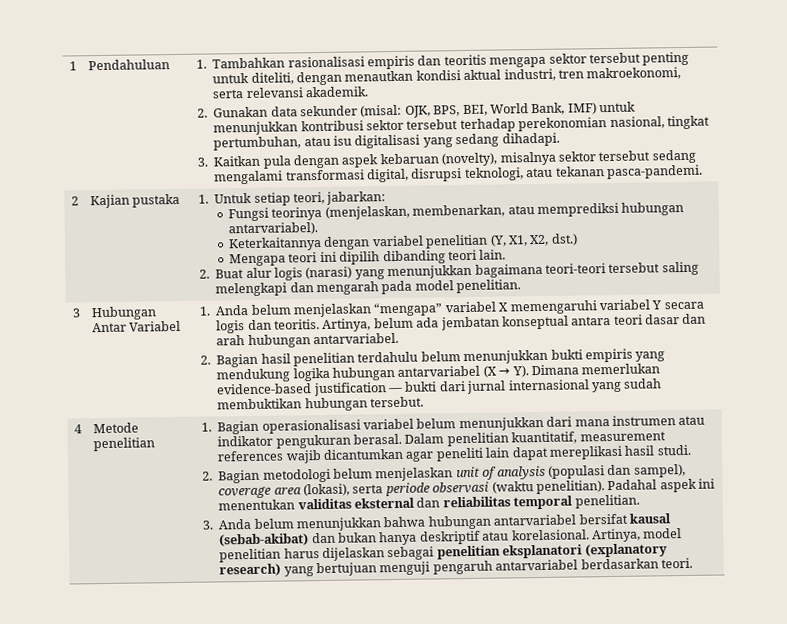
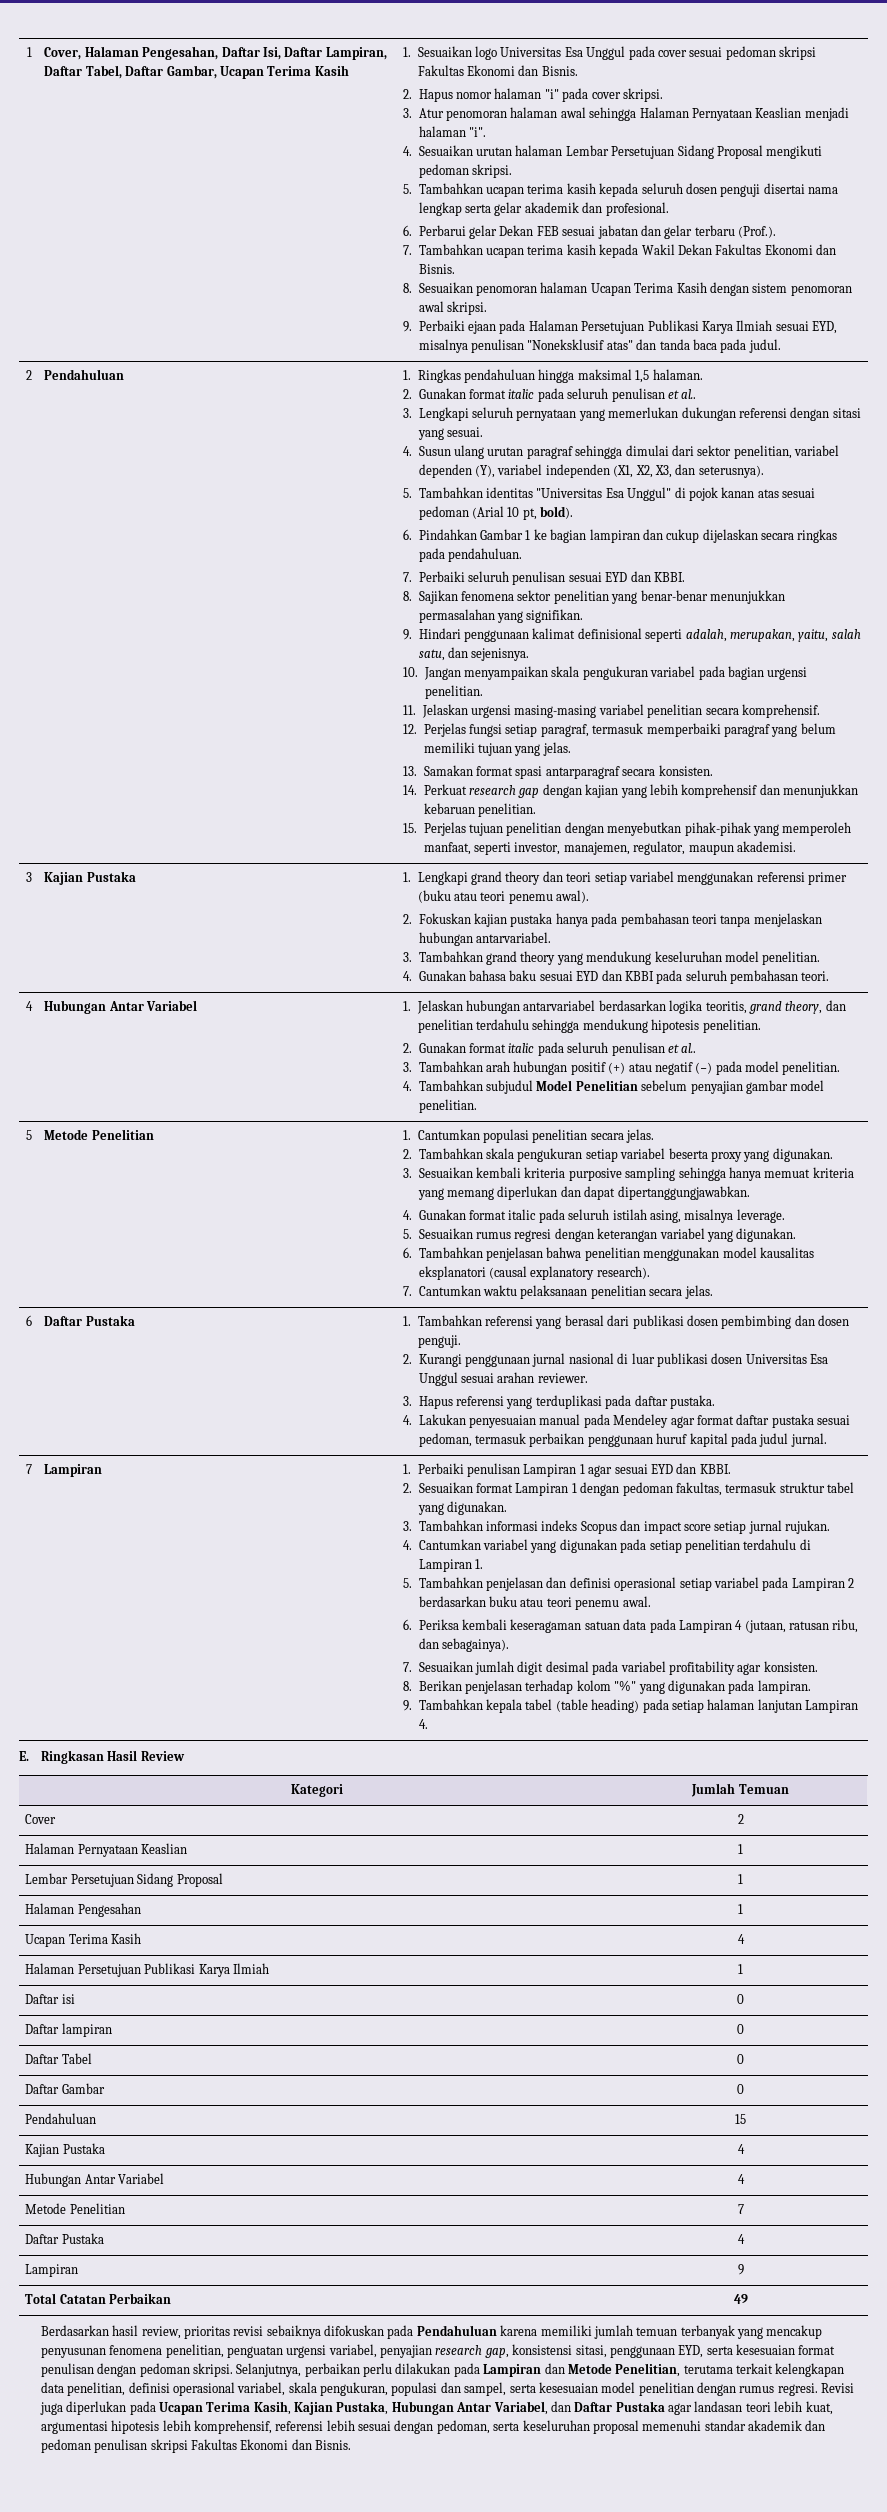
[69,61,77,71] [88,59,171,71] [196,51,690,70] [212,67,682,86] [212,86,370,99] [197,101,637,118] [213,115,710,136] [213,132,560,151] [197,149,696,169] [214,164,703,185] [71,196,79,206] [90,193,181,209] [198,191,387,206] [228,201,685,222] [228,222,319,236] [228,233,578,252] [229,249,507,267] [199,261,699,281] [215,279,522,297] [72,308,81,318] [91,306,158,321] [92,320,182,333] [199,299,704,318] [216,313,707,334] [216,332,400,349] [200,348,666,368] [216,363,661,383] [216,378,663,397] [217,396,425,412] [74,424,82,434] [93,422,140,434] [93,437,156,452] [201,415,706,435] [217,431,666,449] [217,444,691,464] [202,463,686,484] [218,478,716,499] [218,494,640,511] [202,513,671,532] [219,528,683,547] [219,543,668,563] [219,557,693,577] 1 | Pendahuluan | 1. Tambahkan rasionalisasi empiris dan teoritis mengapa sektor tersebut penting untuk diteliti, dengan menautkan kondisi aktual industri, tren makroekonomi, serta relevansi akademik. // 2. Gunakan data sekunder (misal: OJK, BPS, BEI, World Bank, IMF) untuk menunjukkan kontribusi sektor tersebut terhadap perekonomian nasional, tingkat pertumbuhan, atau isu digitalisasi yang sedang dihadapi. // 3. Kaitkan pula dengan aspek kebaruan (novelty), misalnya sektor tersebut sedang mengalami transformasi digital, disrupsi teknologi, atau tekanan pasca-pandemi. // 2 | Kajian pustaka | 1. Untuk setiap teori, jabarkan: // Fungsi teorinya (menjelaskan, membenarkan, atau memprediksi hubungan antarvariabel). // Keterkaitannya dengan variabel penelitian (Y, X1, X2, dst.) // Mengapa teori ini dipilih dibanding teori lain. // 2. Buat alur logis (narasi) yang menunjukkan bagaimana teori-teori tersebut saling melengkapi dan mengarah pada model penelitian. // 3 | Hubungan Antar Variabel | 1. Anda belum menjelaskan “mengapa” variabel X memengaruhi variabel Y secara logis dan teoritis. Artinya, belum ada jembatan konseptual antara teori dasar dan arah hubungan antarvariabel. // 2. Bagian hasil penelitian terdahulu belum menunjukkan bukti empiris yang mendukung logika hubungan antarvariabel (X → Y). Dimana memerlukan evidence-based justification — bukti dari jurnal internasional yang sudah membuktikan hubungan tersebut. // 4 | Metode penelitian | 1. Bagian operasionalisasi variabel belum menunjukkan dari mana instrumen atau indikator pengukuran berasal. Dalam penelitian kuantitatif, measurement references wajib dicantumkan agar peneliti lain dapat mereplikasi hasil studi. // 2. Bagian metodologi belum menjelaskan unit of analysis (populasi dan sampel), coverage area (lokasi), serta periode observasi (waktu penelitian). Padahal aspek ini menentukan validitas eksternal dan reliabilitas temporal penelitian. // 3. Anda belum menunjukkan bahwa hubungan antarvariabel bersifat kausal (sebab-akibat) dan bukan hanya deskriptif atau korelasional. Artinya, model penelitian harus dijelaskan sebagai penelitian eksplanatori (explanatory research) yang bertujuan menguji pengaruh antarvariabel berdasarkan teori. -> [26,47,32,57] [44,46,387,60] [44,65,349,79] [403,46,817,60] [417,65,578,76] [403,88,663,102] [403,107,849,121] [418,126,487,137] [403,145,823,159] [418,164,513,178] [403,183,839,197] [418,202,669,216] [403,225,777,239] [403,244,837,258] [418,264,455,274] [403,282,852,296] [418,301,488,315] [403,320,838,334] [418,339,781,353] [26,370,32,380] [44,369,125,380] [403,369,703,383] [403,388,697,402] [403,407,861,421] [417,427,484,440] [403,445,840,459] [418,464,764,478] [403,487,816,501] [418,506,574,520] [403,529,838,543] [418,548,523,562] [403,571,685,585] [403,590,785,604] [418,609,584,623] [403,628,861,642] [418,647,530,661] [403,666,808,680] [424,685,483,699] [403,704,820,718] [403,723,836,737] [423,742,571,756] [403,765,713,779] [403,784,859,798] [423,803,537,817] [403,822,852,836] [423,841,796,855] [26,872,32,882] [44,871,136,885] [403,871,848,885] [417,890,590,904] [403,913,822,927] [418,932,552,946] [403,951,821,965] [403,970,830,984] [26,1001,33,1011] [44,1000,198,1014] [403,1000,846,1014] [417,1019,761,1033] [403,1042,697,1056] [403,1061,841,1075] [403,1080,825,1094] [418,1099,477,1113] [26,1130,32,1140] [44,1129,154,1140] [403,1129,655,1143] [403,1148,833,1162] [403,1167,854,1181] [417,1186,750,1200] [403,1209,785,1223] [403,1228,797,1242] [403,1247,814,1261] [418,1266,650,1280] [403,1285,713,1299] [26,1315,32,1326] [44,1315,135,1326] [403,1315,850,1329] [417,1335,461,1348] [403,1353,829,1367] [418,1372,588,1386] [403,1395,715,1409] [403,1414,851,1428] [418,1433,827,1447] [26,1464,32,1474] [44,1464,103,1477] [403,1463,731,1477] [403,1482,855,1496] [417,1501,508,1515] [403,1520,831,1534] [403,1539,811,1553] [418,1559,484,1572] [403,1577,855,1591] [418,1596,651,1610] [403,1619,859,1633] [418,1638,510,1652] [403,1661,818,1675] [403,1680,811,1694] [403,1699,859,1713] [418,1719,428,1729] [19,1750,185,1764] [290,1784,343,1797] [691,1783,789,1797] [25,1814,57,1824] [737,1814,744,1824] [25,1843,188,1857] [738,1844,743,1854] [25,1873,223,1887] [738,1874,743,1884] [25,1903,141,1917] [738,1904,743,1914] [25,1933,142,1947] [737,1934,745,1944] [25,1963,269,1977] [738,1964,743,1974] [25,1994,75,2004] [737,1994,744,2004] [25,2023,112,2037] [737,2024,744,2034] [25,2053,92,2064] [737,2054,744,2064] [25,2083,105,2094] [737,2084,744,2094] [25,2113,97,2124] [735,2114,746,2124] [25,2143,105,2157] [737,2144,745,2154] [25,2173,165,2187] [737,2174,745,2184] [25,2203,125,2214] [737,2204,744,2214] [25,2233,104,2244] [737,2234,745,2244] [25,2264,79,2277] [737,2264,744,2275] [25,2293,172,2304] [733,2294,748,2304] [40,2325,823,2339] [40,2344,836,2358] [40,2363,845,2377] [40,2382,855,2396] [39,2401,833,2415] [40,2420,826,2434] [40,2439,352,2453] 1 | Cover, Halaman Pengesahan, Daftar Isi, Daftar Lampiran, Daftar Tabel, Daftar Gambar, Ucapan Terima Kasih | 1. Sesuaikan logo Universitas Esa Unggul pada cover sesuai pedoman skripsi Fakultas Ekonomi dan Bisnis. // 2. Hapus nomor halaman "i" pada cover skripsi. // 3. Atur penomoran halaman awal sehingga Halaman Pernyataan Keaslian menjadi halaman "i". // 4. Sesuaikan urutan halaman Lembar Persetujuan Sidang Proposal mengikuti pedoman skripsi. // 5. Tambahkan ucapan terima kasih kepada seluruh dosen penguji disertai nama lengkap serta gelar akademik dan profesional. // 6. Perbarui gelar Dekan FEB sesuai jabatan dan gelar terbaru (Prof.). // 7. Tambahkan ucapan terima kasih kepada Wakil Dekan Fakultas Ekonomi dan Bisnis. // 8. Sesuaikan penomoran halaman Ucapan Terima Kasih dengan sistem penomoran awal skripsi. // 9. Perbaiki ejaan pada Halaman Persetujuan Publikasi Karya Ilmiah sesuai EYD, misalnya penulisan "Noneksklusif atas" dan tanda baca pada judul. // 2 | Pendahuluan | 1. Ringkas pendahuluan hingga maksimal 1,5 halaman. // 2. Gunakan format italic pada seluruh penulisan et al.. // 3. Lengkapi seluruh pernyataan yang memerlukan dukungan referensi dengan sitasi yang sesuai. // 4. Susun ulang urutan paragraf sehingga dimulai dari sektor penelitian, variabel dependen (Y), variabel independen (X1, X2, X3, dan seterusnya). // 5. Tambahkan identitas "Universitas Esa Unggul" di pojok kanan atas sesuai pedoman (Arial 10 pt, bold). // 6. Pindahkan Gambar 1 ke bagian lampiran dan cukup dijelaskan secara ringkas pada pendahuluan. // 7. Perbaiki seluruh penulisan sesuai EYD dan KBBI. // 8. Sajikan fenomena sektor penelitian yang benar-benar menunjukkan permasalahan yang signifikan. // 9. Hindari penggunaan kalimat definisional seperti adalah, merupakan, yaitu, salah satu, dan sejenisnya. // 10. Jangan menyampaikan skala pengukuran variabel pada bagian urgensi penelitian. // 11. Jelaskan urgensi masing-masing variabel penelitian secara komprehensif. // 12. Perjelas fungsi setiap paragraf, termasuk memperbaiki paragraf yang belum memiliki tujuan yang jelas. // 13. Samakan format spasi antarparagraf secara konsisten. // 14. Perkuat research gap dengan kajian yang lebih komprehensif dan menunjukkan kebaruan penelitian. // 15. Perjelas tujuan penelitian dengan menyebutkan pihak-pihak yang memperoleh manfaat, seperti investor, manajemen, regulator, maupun akademisi. // 3 | Kajian Pustaka | 1. Lengkapi grand theory dan teori setiap variabel menggunakan referensi primer (buku atau teori penemu awal). // 2. Fokuskan kajian pustaka hanya pada pembahasan teori tanpa menjelaskan hubungan antarvariabel. // 3. Tambahkan grand theory yang mendukung keseluruhan model penelitian. // 4. Gunakan bahasa baku sesuai EYD dan KBBI pada seluruh pembahasan teori. // 4 | Hubungan Antar Variabel | 1. Jelaskan hubungan antarvariabel berdasarkan logika teoritis, grand theory, dan penelitian terdahulu sehingga mendukung hipotesis penelitian. // 2. Gunakan format italic pada seluruh penulisan et al.. // 3. Tambahkan arah hubungan positif (+) atau negatif (−) pada model penelitian. // 4. Tambahkan subjudul Model Penelitian sebelum penyajian gambar model penelitian. // 5 | Metode Penelitian | 1. Cantumkan populasi penelitian secara jelas. // 2. Tambahkan skala pengukuran setiap variabel beserta proxy yang digunakan. // 3. Sesuaikan kembali kriteria purposive sampling sehingga hanya memuat kriteria yang memang diperlukan dan dapat dipertanggungjawabkan. // 4. Gunakan format italic pada seluruh istilah asing, misalnya leverage. // 5. Sesuaikan rumus regresi dengan keterangan variabel yang digunakan. // 6. Tambahkan penjelasan bahwa penelitian menggunakan model kausalitas eksplanatori (causal explanatory research). // 7. Cantumkan waktu pelaksanaan penelitian secara jelas. // 6 | Daftar Pustaka | 1. Tambahkan referensi yang berasal dari publikasi dosen pembimbing dan dosen penguji. // 2. Kurangi penggunaan jurnal nasional di luar publikasi dosen Universitas Esa Unggul sesuai arahan reviewer. // 3. Hapus referensi yang terduplikasi pada daftar pustaka. // 4. Lakukan penyesuaian manual pada Mendeley agar format daftar pustaka sesuai pedoman, termasuk perbaikan penggunaan huruf kapital pada judul jurnal. // 7 | Lampiran | 1. Perbaiki penulisan Lampiran 1 agar sesuai EYD dan KBBI. // 2. Sesuaikan format Lampiran 1 dengan pedoman fakultas, termasuk struktur tabel yang digunakan. // 3. Tambahkan informasi indeks Scopus dan impact score setiap jurnal rujukan. // 4. Cantumkan variabel yang digunakan pada setiap penelitian terdahulu di Lampiran 1. // 5. Tambahkan penjelasan dan definisi operasional setiap variabel pada Lampiran 2 berdasarkan buku atau teori penemu awal. // 6. Periksa kembali keseragaman satuan data pada Lampiran 4 (jutaan, ratusan ribu, dan sebagainya). // 7. Sesuaikan jumlah digit desimal pada variabel profitability agar konsisten. // 8. Berikan penjelasan terhadap kolom "%" yang digunakan pada lampiran. // 9. Tambahkan kepala tabel (table heading) pada setiap halaman lanjutan Lampiran 4. // E. Ringkasan Hasil Review // Kategori | Jumlah Temuan // Cover | 2 // Halaman Pernyataan Keaslian | 1 // Lembar Persetujuan Sidang Proposal | 1 // Halaman Pengesahan | 1 // Ucapan Terima Kasih | 4 // Halaman Persetujuan Publikasi Karya Ilmiah | 1 // Daftar isi | 0 // Daftar lampiran | 0 // Daftar Tabel | 0 // Daftar Gambar | 0 // Pendahuluan | 15 // Kajian Pustaka | 4 // Hubungan Antar Variabel | 4 // Metode Penelitian | 7 // Daftar Pustaka | 4 // Lampiran | 9 // Total Catatan Perbaikan | 49 // Berdasarkan hasil review, prioritas revisi sebaiknya difokuskan pada Pendahuluan karena memiliki jumlah temuan terbanyak yang mencakup penyusunan fenomena penelitian, penguatan urgensi variabel, penyajian research gap, konsistensi sitasi, penggunaan EYD, serta kesesuaian format penulisan dengan pedoman skripsi. Selanjutnya, perbaikan perlu dilakukan pada Lampiran dan Metode Penelitian, terutama terkait kelengkapan data penelitian, definisi operasional variabel, skala pengukuran, populasi dan sampel, serta kesesuaian model penelitian dengan rumus regresi. Revisi juga diperlukan pada Ucapan Terima Kasih, Kajian Pustaka, Hubungan Antar Variabel, dan Daftar Pustaka agar landasan teori lebih kuat, argumentasi hipotesis lebih komprehensif, referensi lebih sesuai dengan pedoman, serta keseluruhan proposal memenuhi standar akademik dan pedoman penulisan skripsi Fakultas Ekonomi dan Bisnis.

